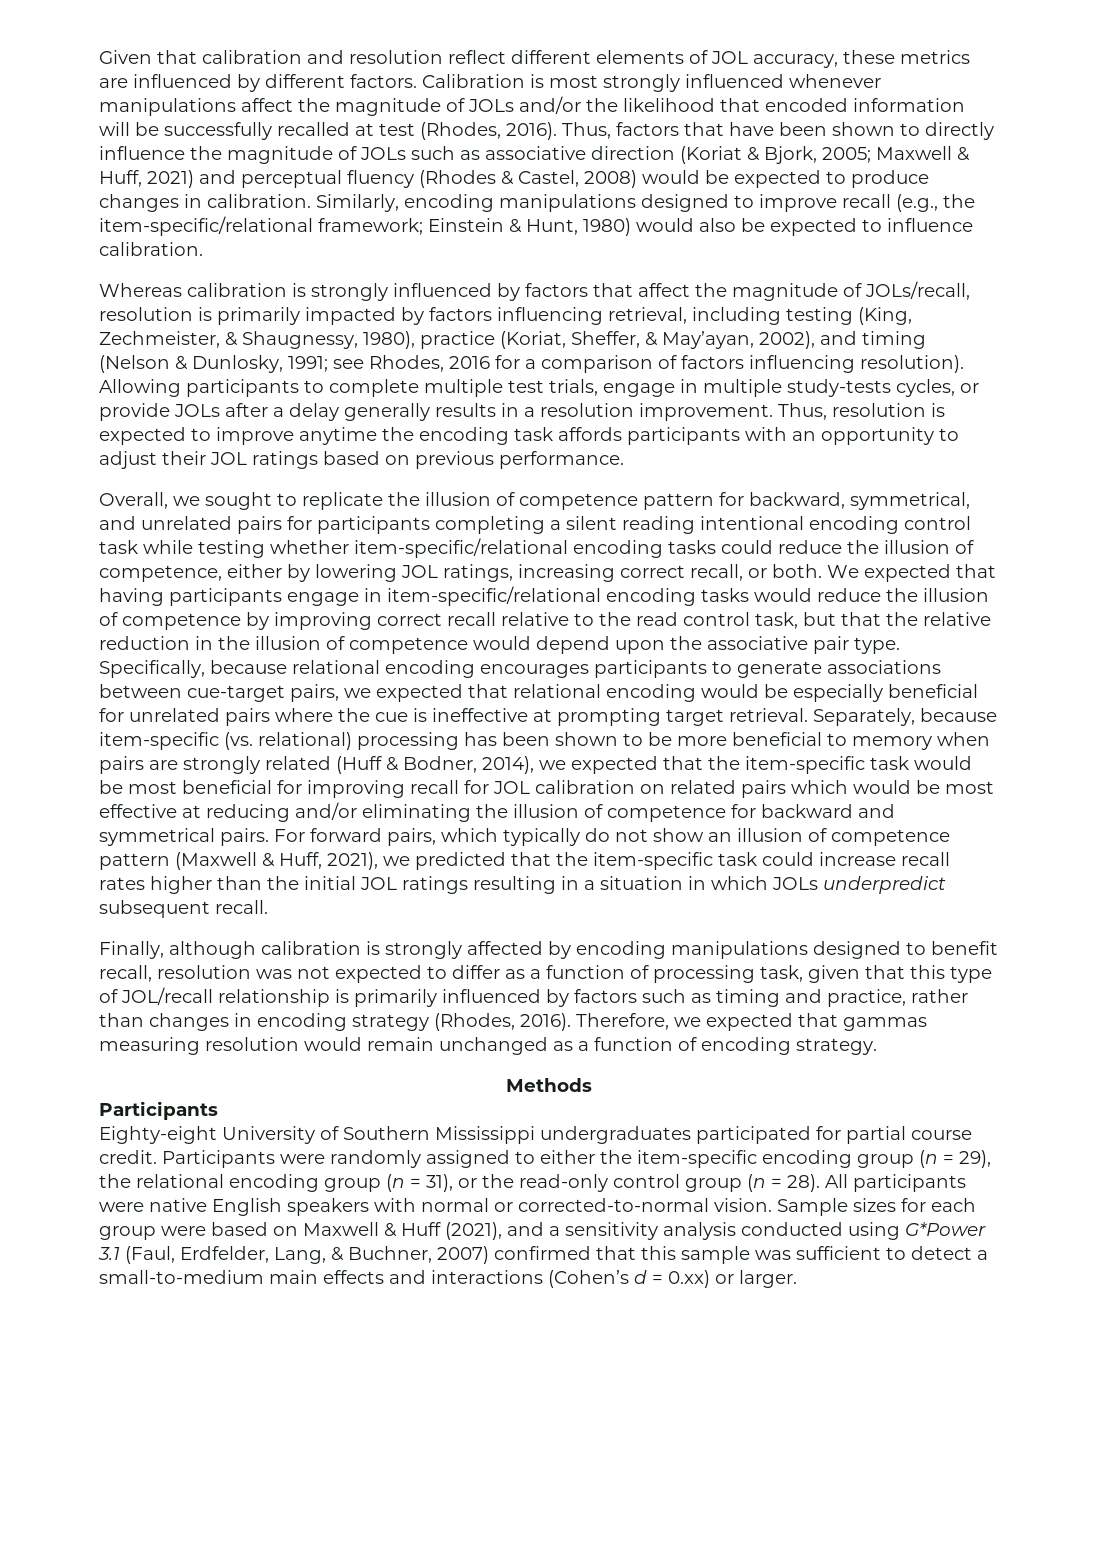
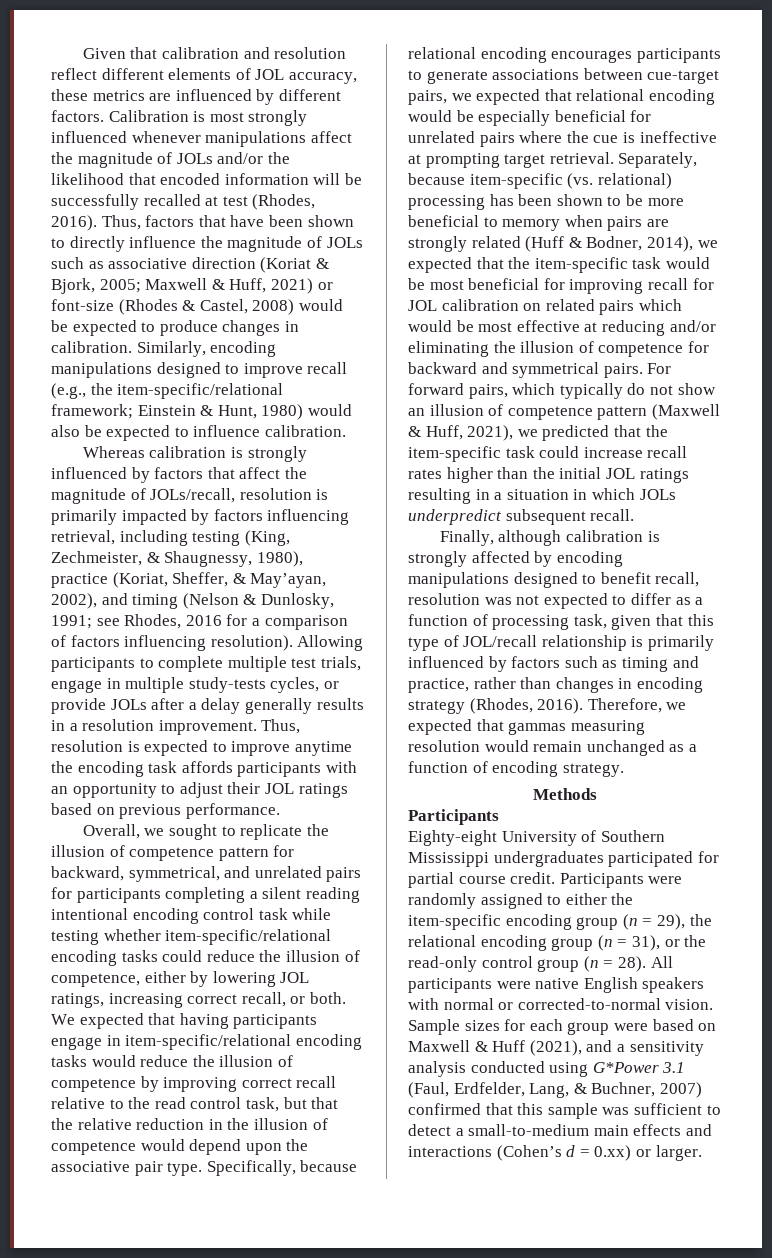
[199,170,414,188] and perceptual fluency -> [317,282,333,290] [51,299,114,311] or font-size

